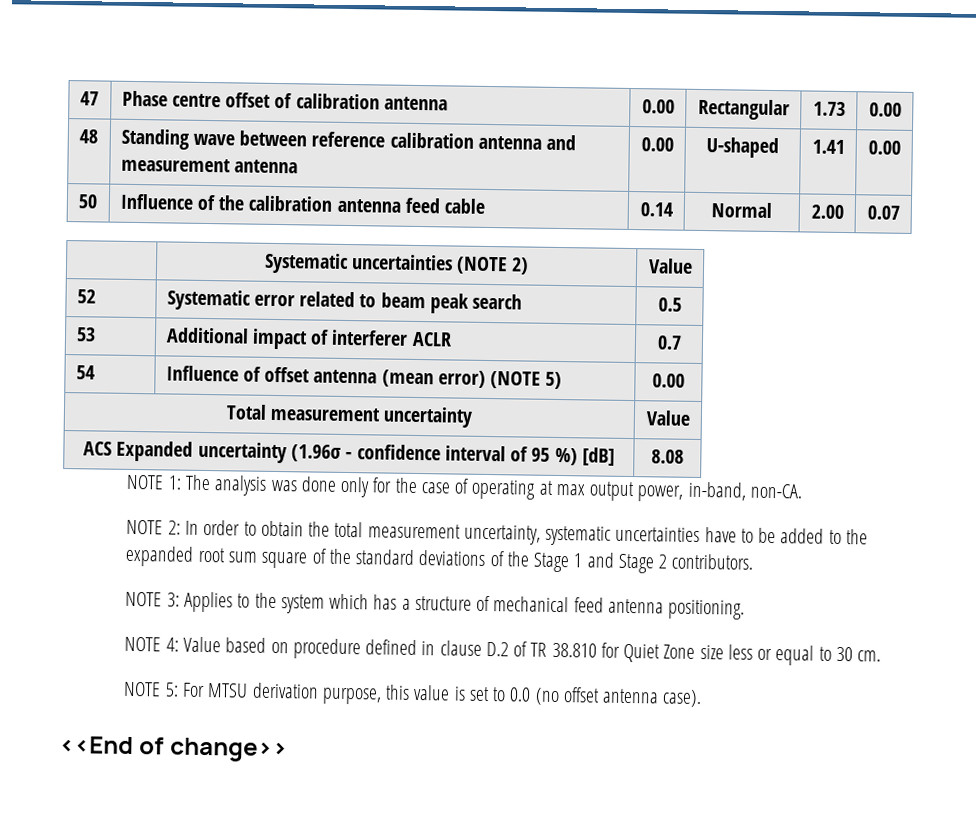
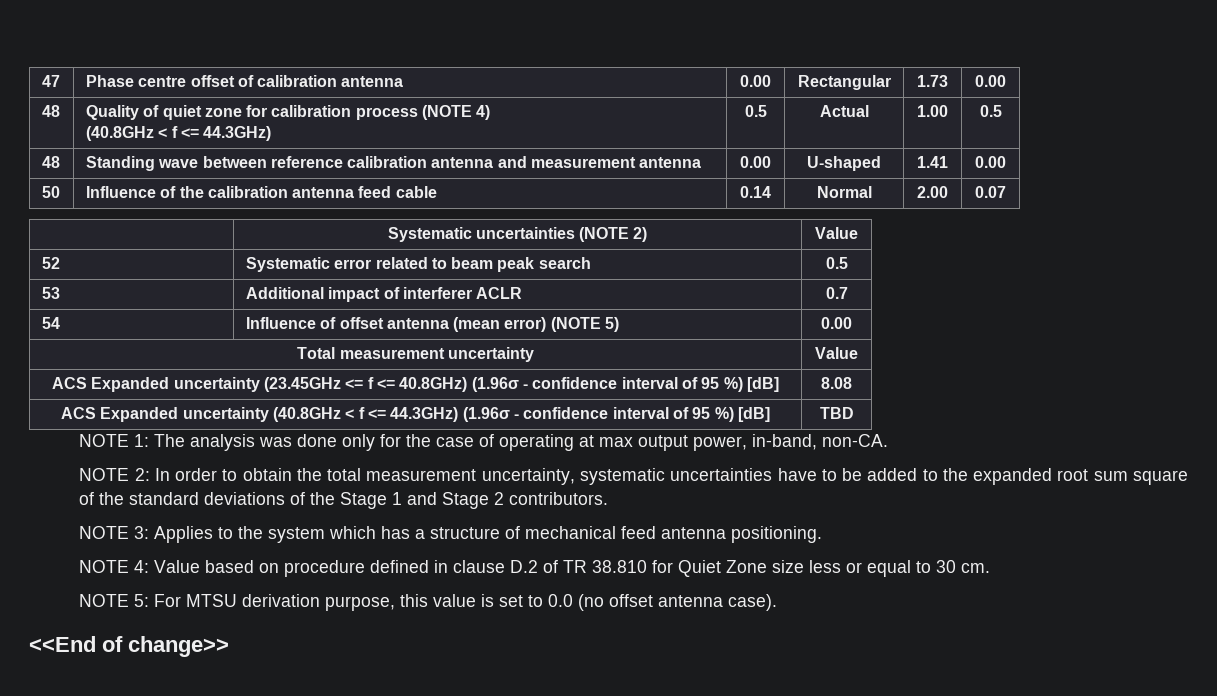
(902, 109) none -> [41,105,60,117] [85,105,491,120] [85,126,272,141] [744,105,767,117] [819,105,869,117] [917,105,948,117] [979,105,1002,117] // 48 | Quality of quiet zone for calibration process (NOTE 4) // (40.8GHz < f <= 44.3GHz) | 0.5 | Actual | 1.00 | 0.5
(287, 452) none -> [264,377,468,392] (23.45GHz <= f <= 40.8GHz)
(684, 456) none -> [61,407,770,422] [819,407,854,419] // ACS Expanded uncertainty (40.8GHz < f <= 44.3GHz) (1.96σ - confidence interval of 95 %) [dB] | TBD

